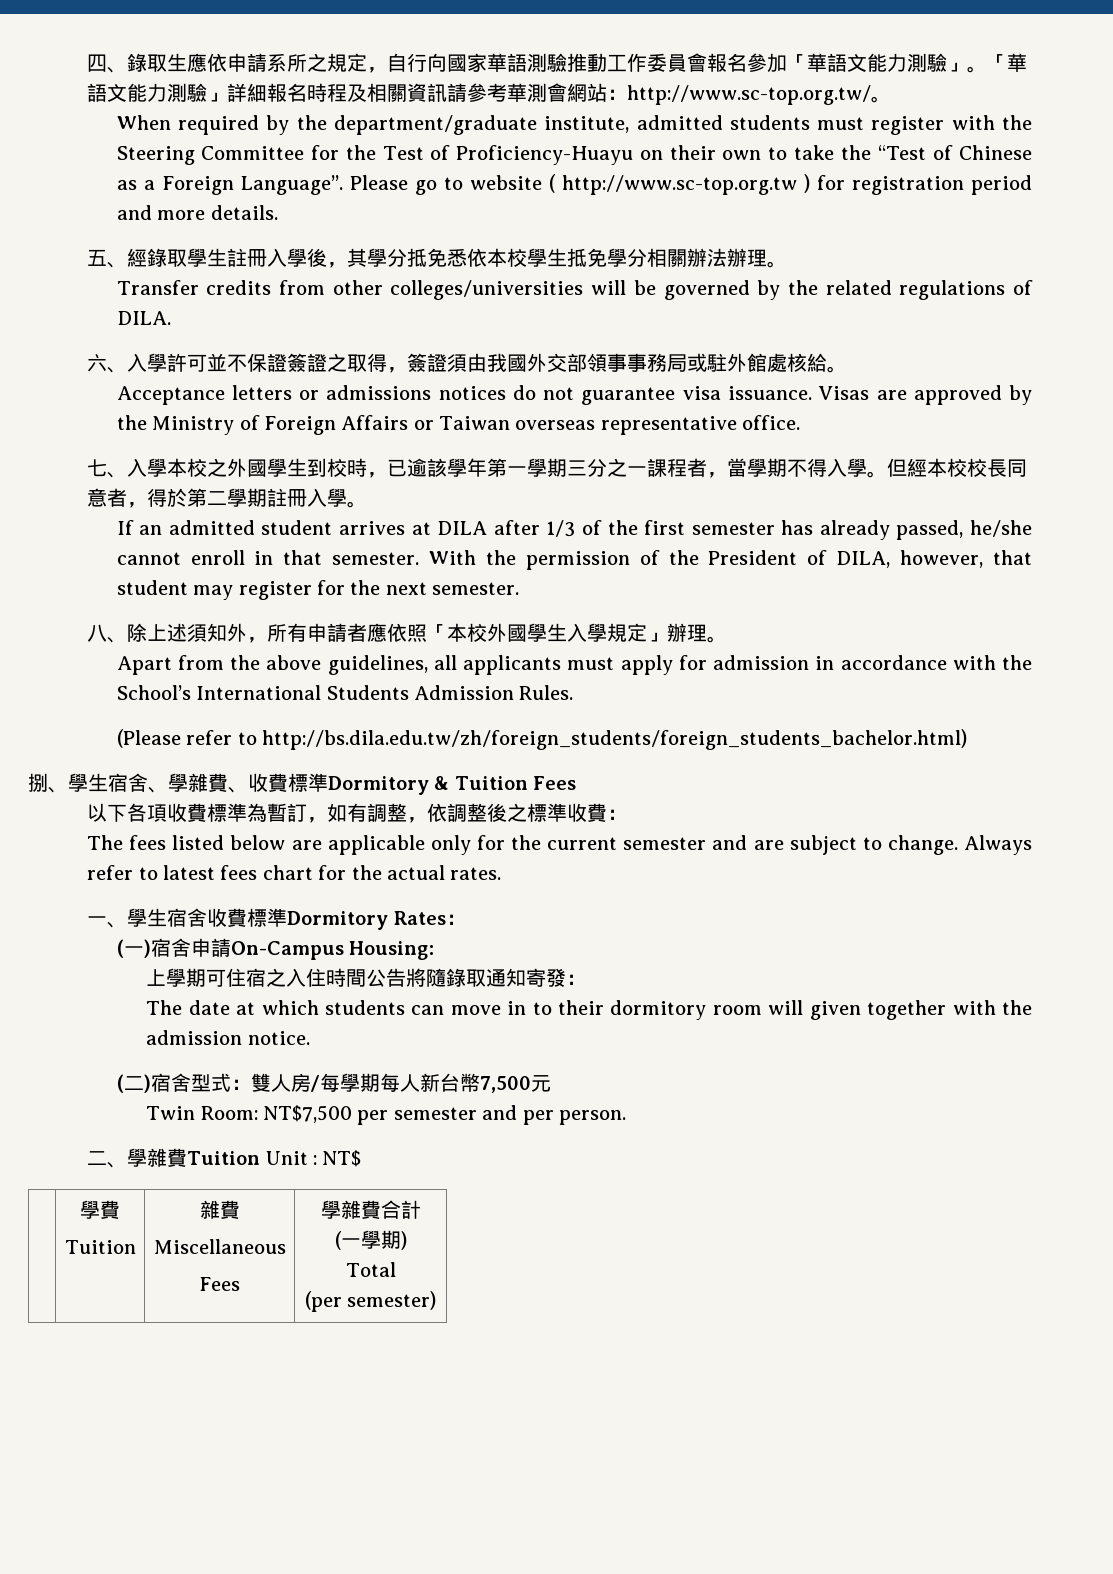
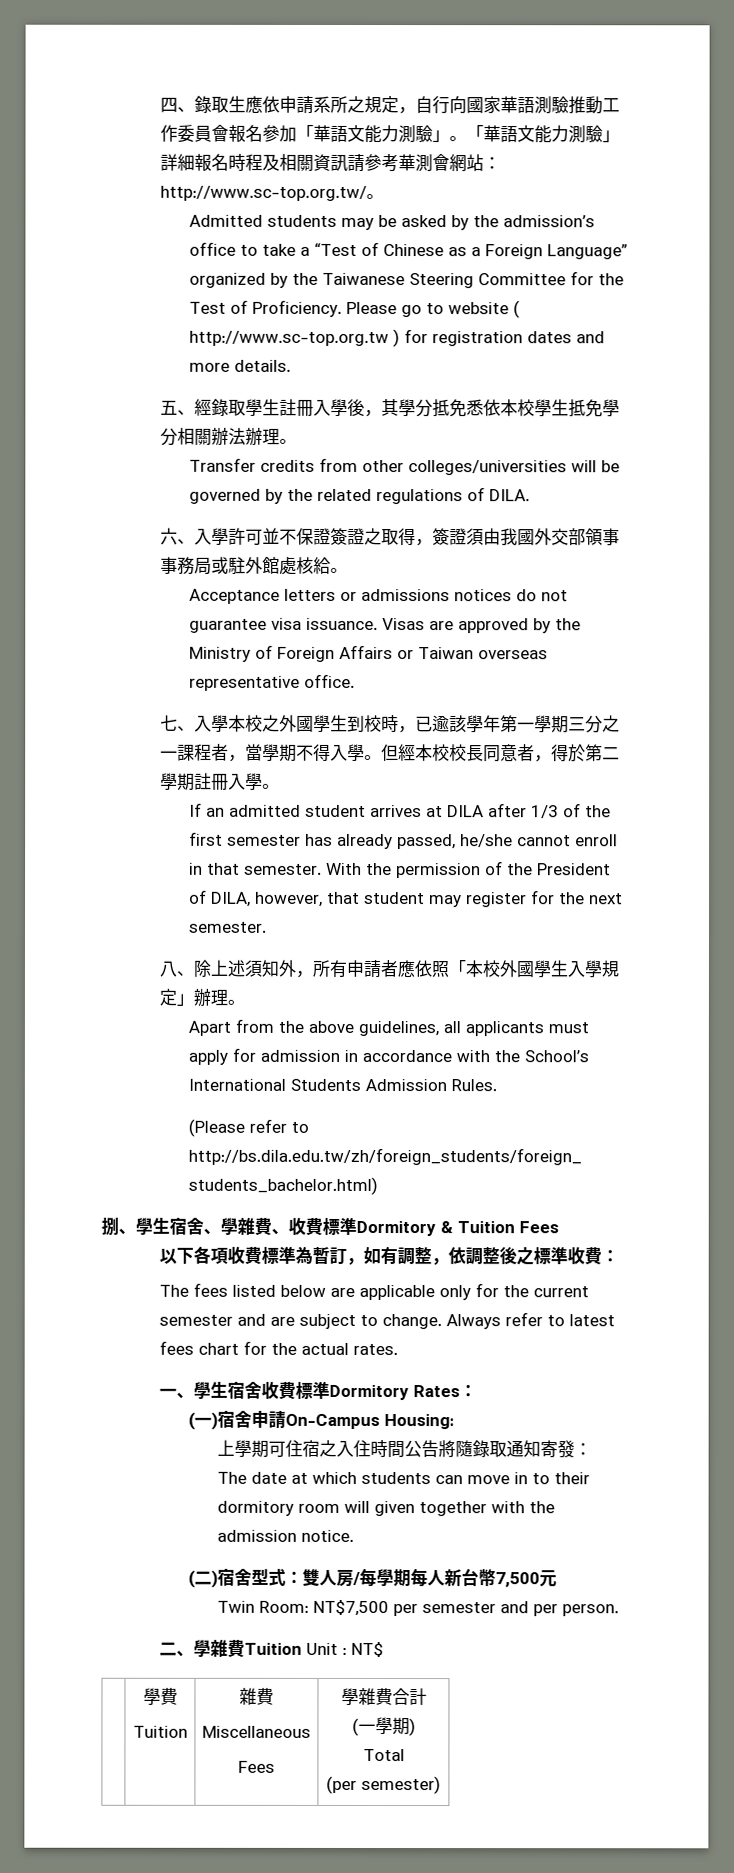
[116,115,1032,135] When required by the department/graduate institute, admitted students must register with the -> [189,214,596,231] [189,241,629,260] [189,272,406,288] Admitted students may be asked by the admission’s office to take a “Test of Chinese as a Foreign Language” organized by the Taiwanese
[456,145,1032,165] [116,175,343,195] Proficiency-Huayu on their own to take the “Test of Chinese as a Foreign Language”. -> [252,299,343,317] Proficiency.
[971,175,1032,195] period -> [527,331,573,344] dates

